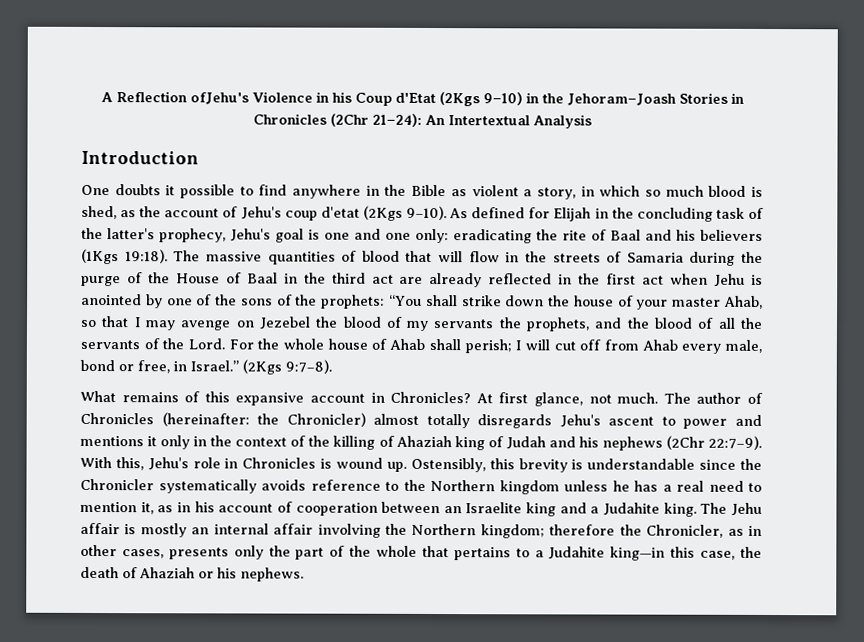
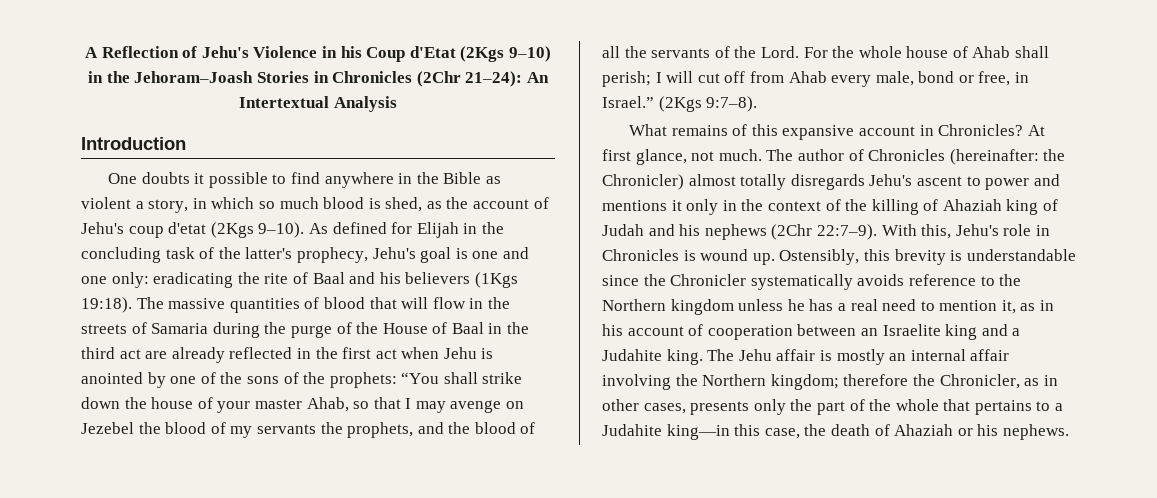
[189,92,249,105] ofJehu's -> [182,46,249,58] of Jehu's

